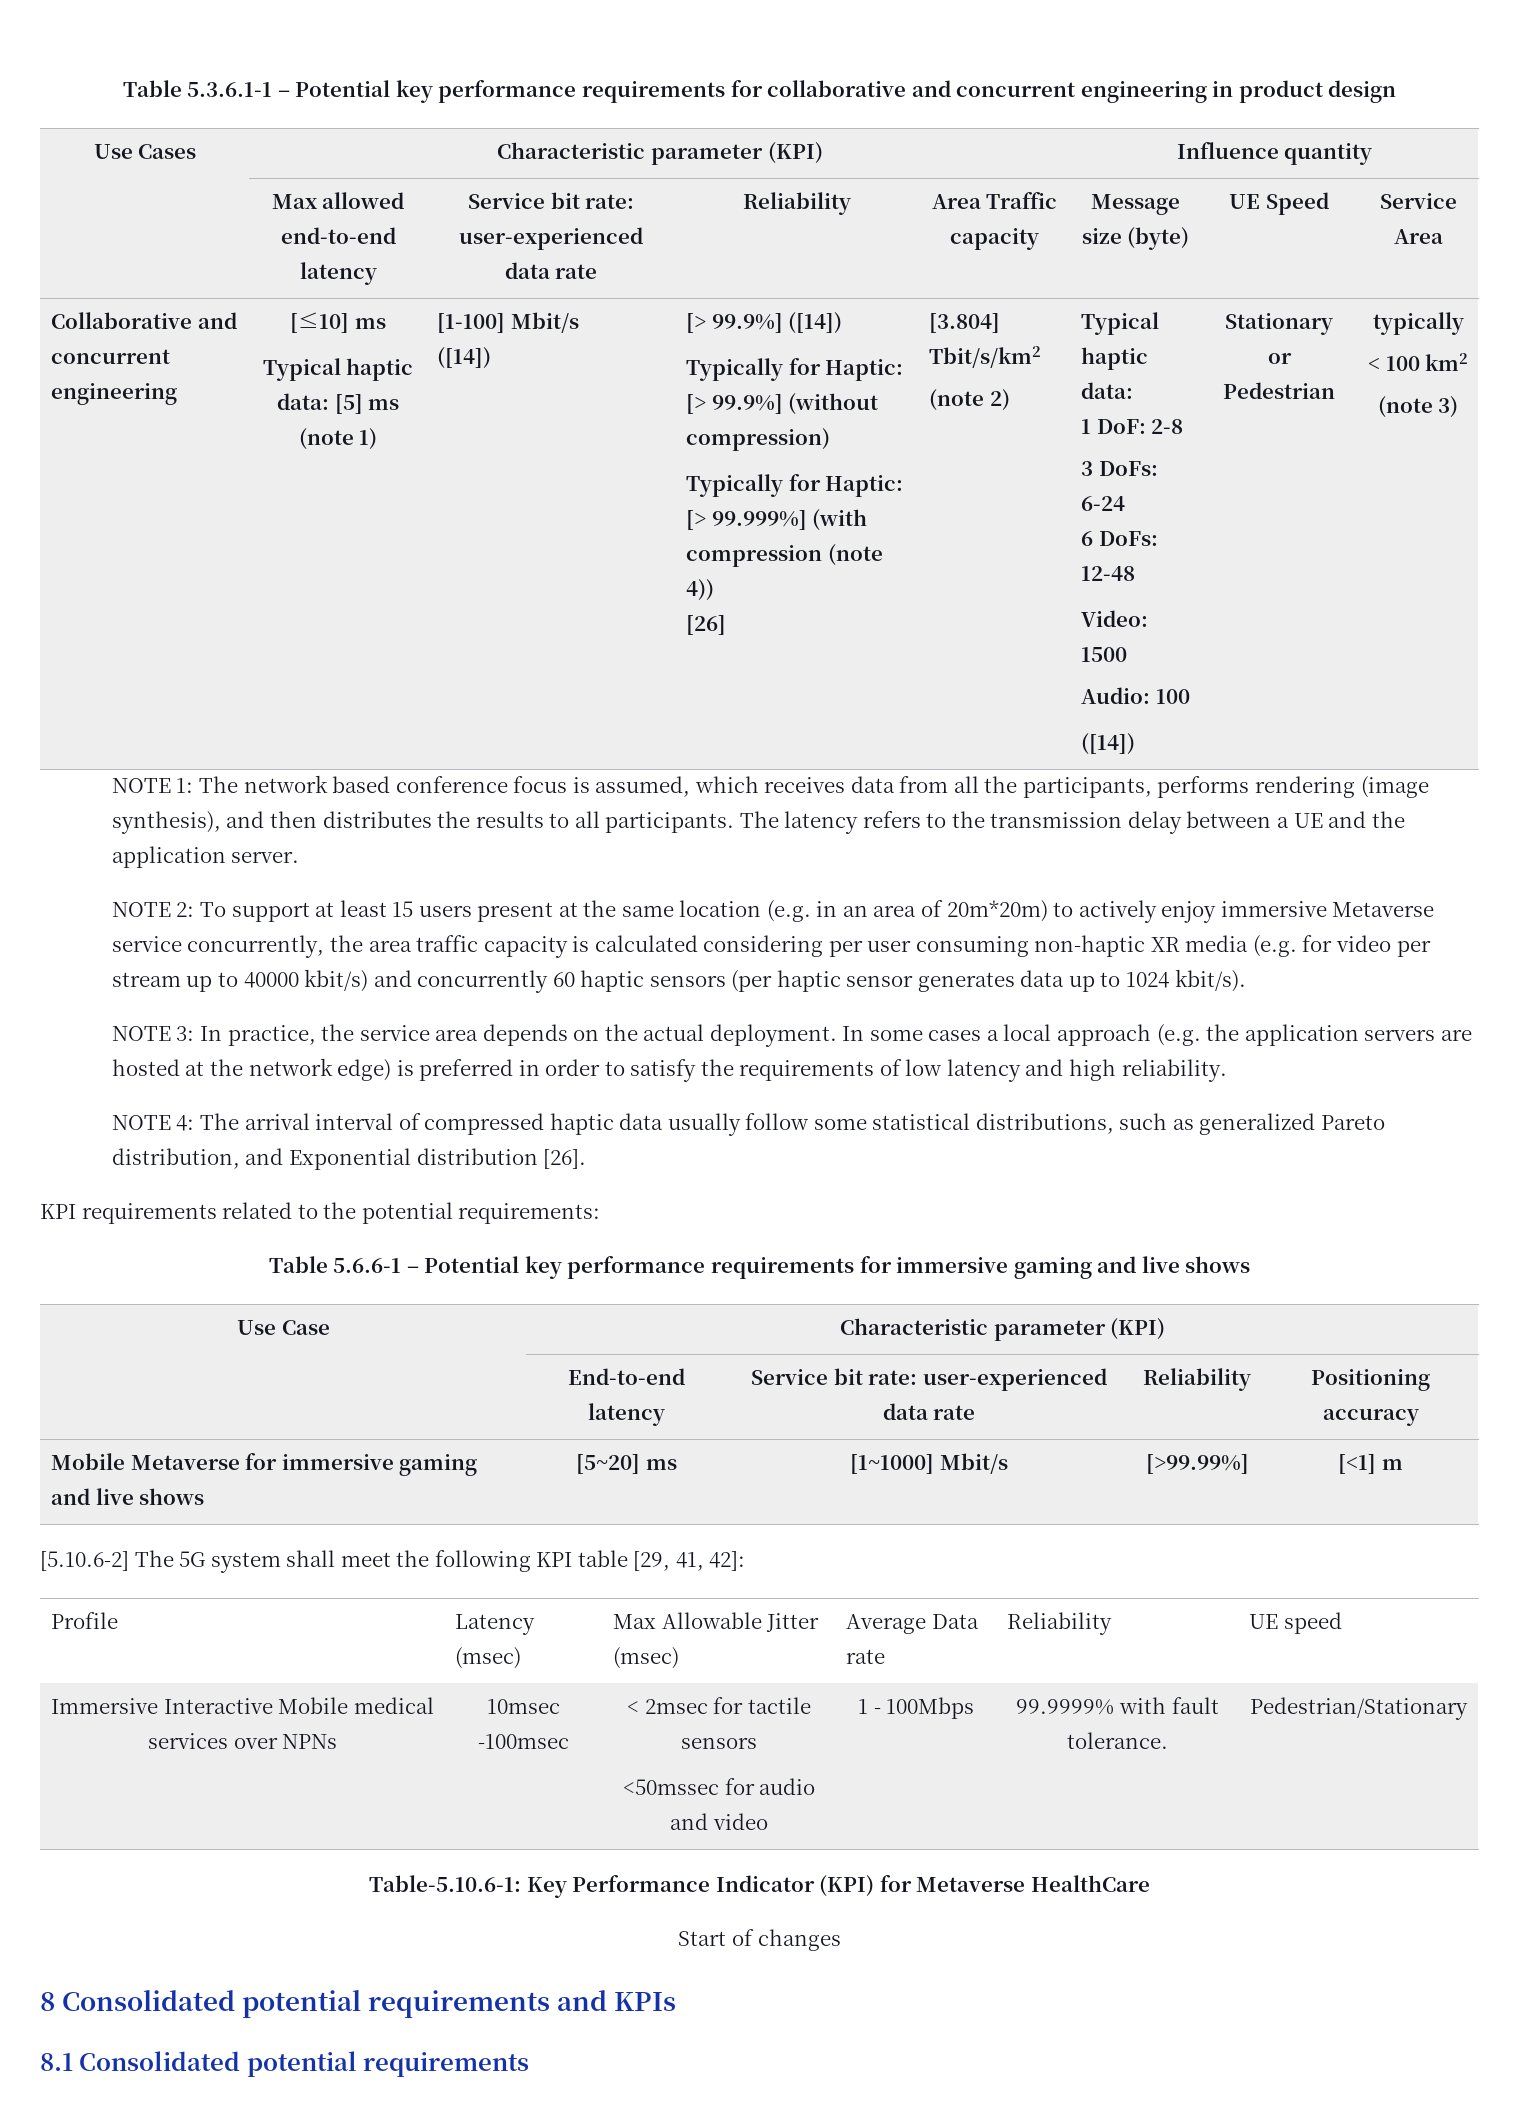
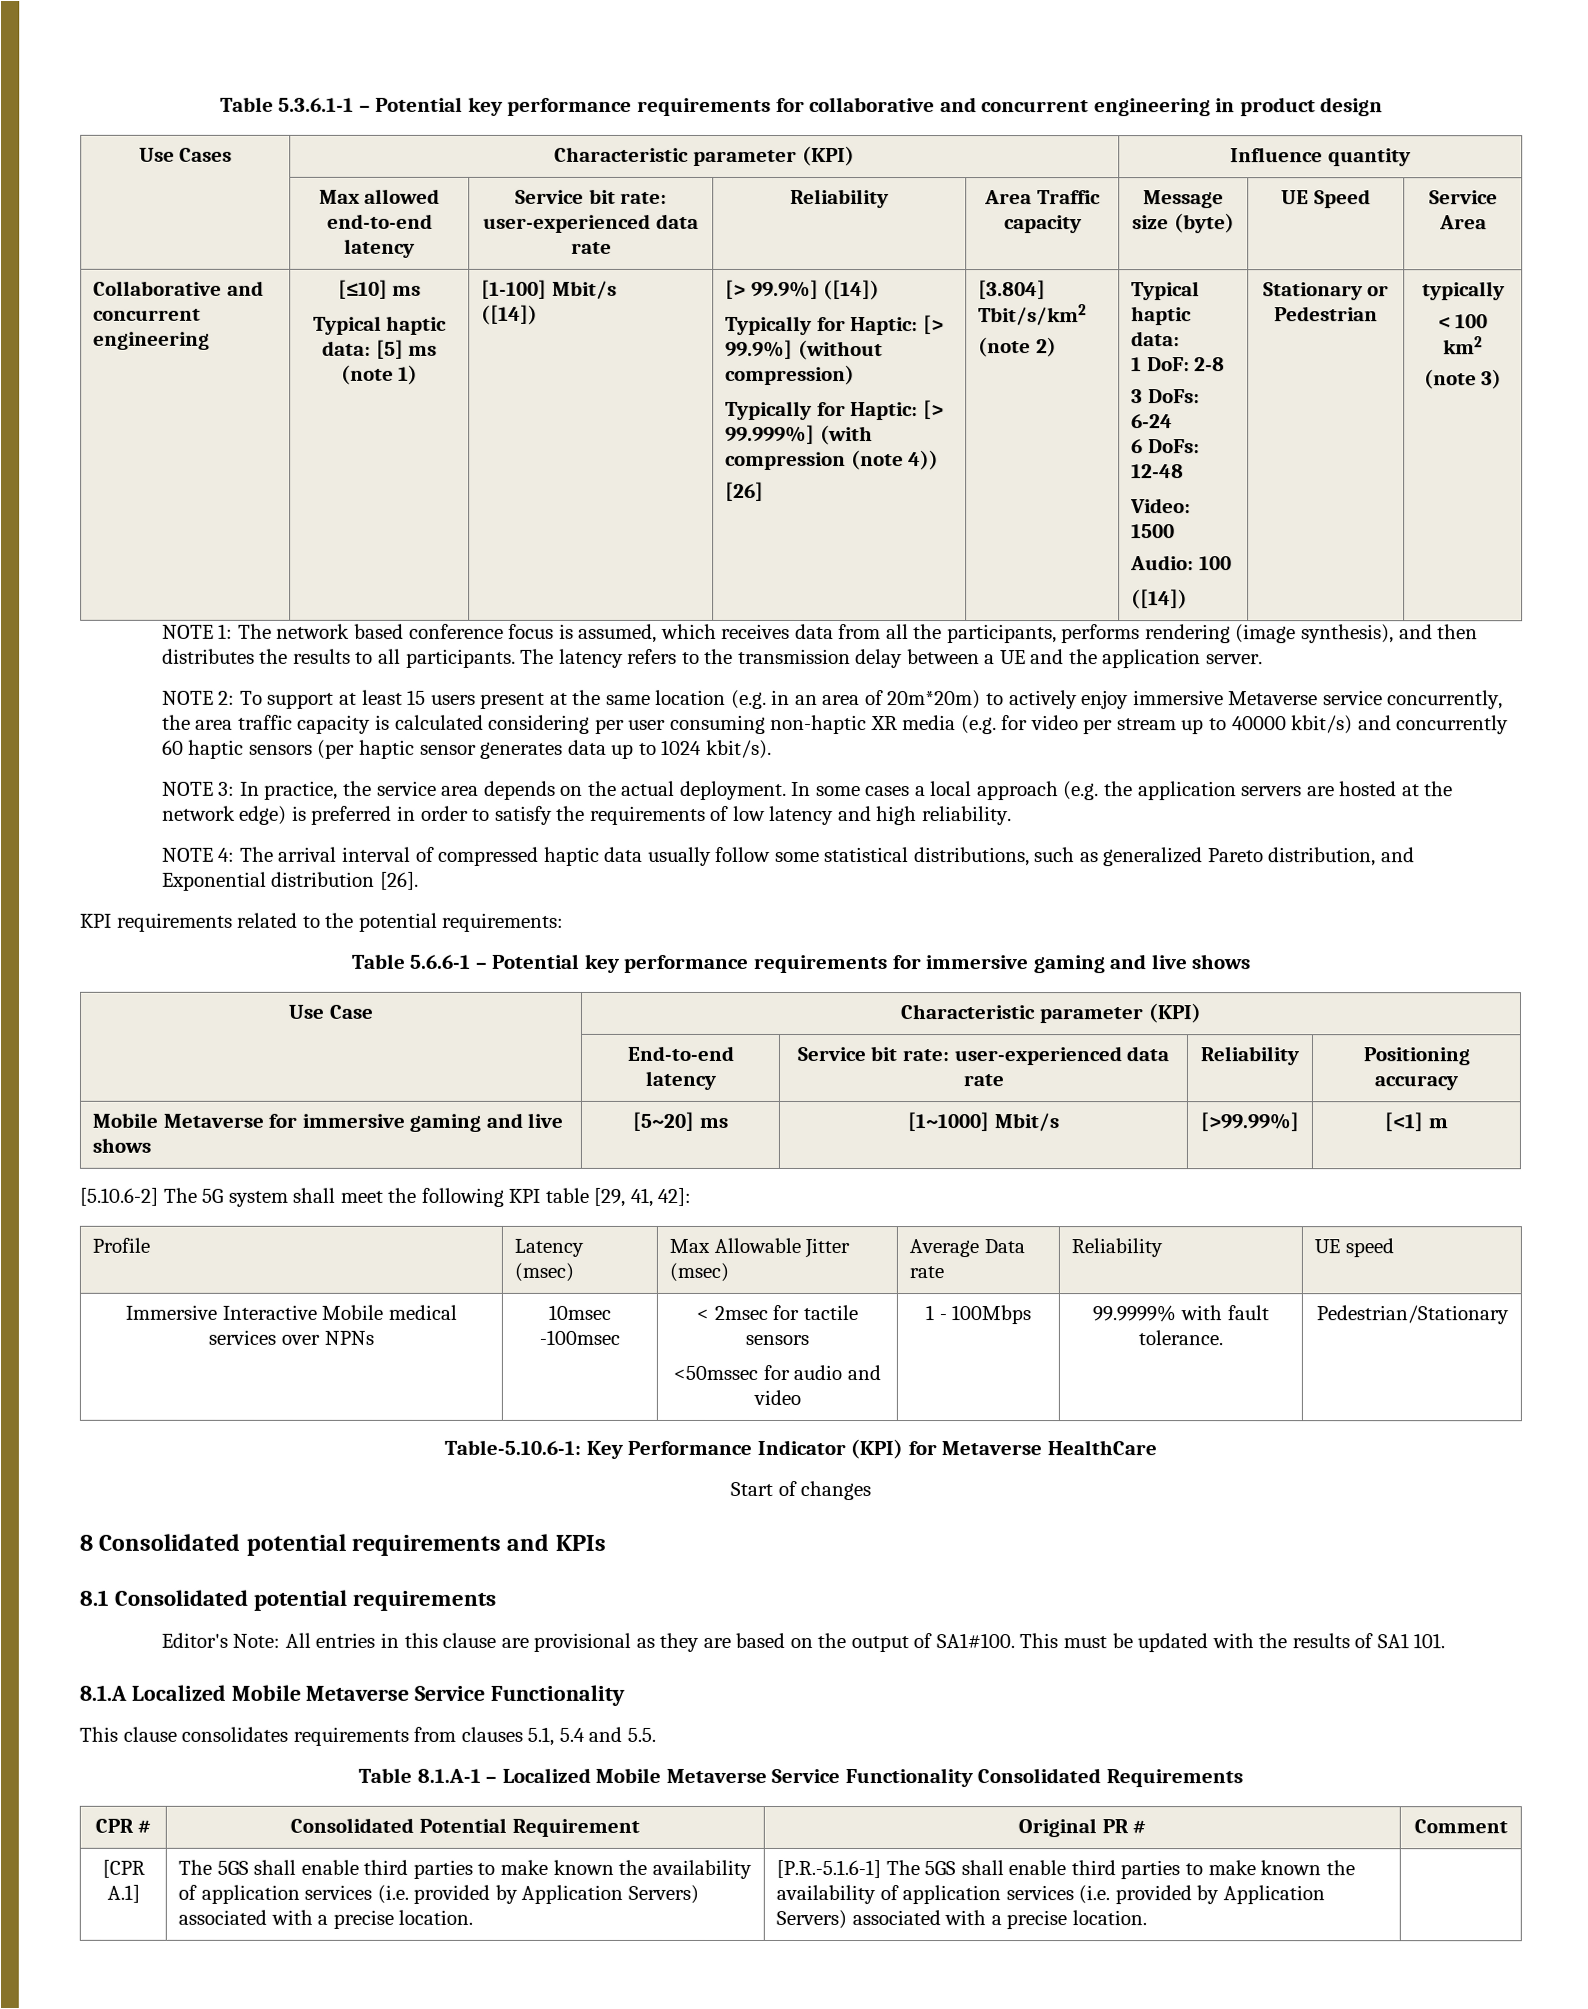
(530, 2064) none -> [160,1632,1446,1653] [79,1684,626,1706] [79,1726,656,1746] [358,1767,1243,1788] [94,1818,152,1833] [290,1817,640,1837] [1017,1818,1147,1838] [1413,1819,1508,1834] [101,1859,145,1878] [106,1884,140,1903] [178,1859,752,1879] [178,1884,699,1904] [178,1909,474,1929] [776,1859,1355,1880] [776,1884,1325,1905] [776,1909,1147,1930] // Editor's Note: All entries in this clause are provisional as they are based on the output of SA1#100. This must be updated with the results of SA1 101. // 8.1.A Localized Mobile Metaverse Service Functionality // This clause consolidates requirements from clauses 5.1, 5.4 and 5.5. // Table 8.1.A-1 – Localized Mobile Metaverse Service Functionality Consolidated Requirements // CPR # | Consolidated Potential Requirement | Original PR # | Comment // [CPR A.1] | The 5GS shall enable third parties to make known the availability of application services (i.e. provided by Application Servers) associated with a precise location. | [P.R.-5.1.6-1] The 5GS shall enable third parties to make known the availability of application services (i.e. provided by Application Servers) associated with a precise location. |

